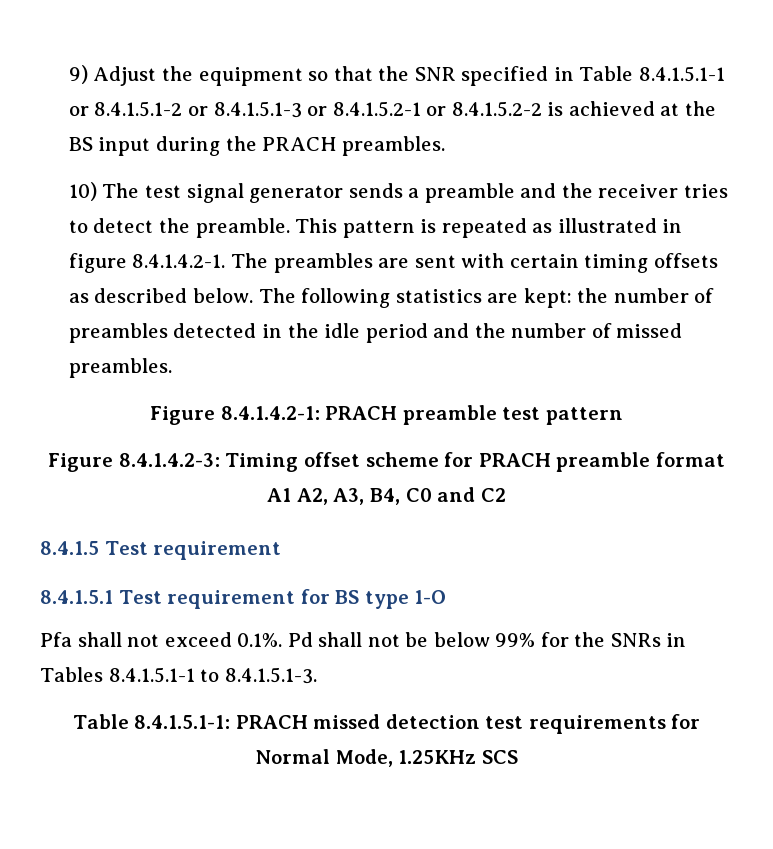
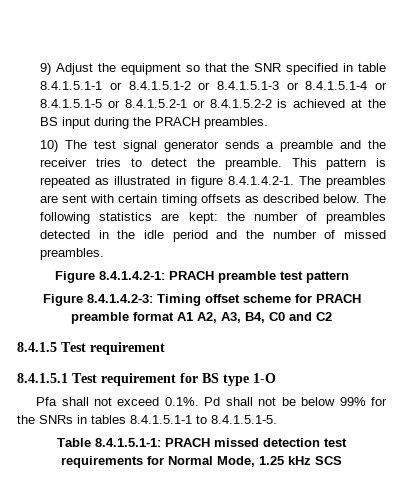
[579,66,634,81] Table -> [358,63,386,72] table
(328, 111) none -> [305,81,388,90] [40,99,121,108] 8.4.1.5.1-4 or 8.4.1.5.1-5 or
[40,667,103,682] Tables -> [91,415,126,424] tables
[224,667,317,684] 8.4.1.5.1-3. -> [211,415,277,424] 8.4.1.5.1-5.
[398,750,477,764] 1.25KHz -> [259,456,311,465] 1.25 kHz

